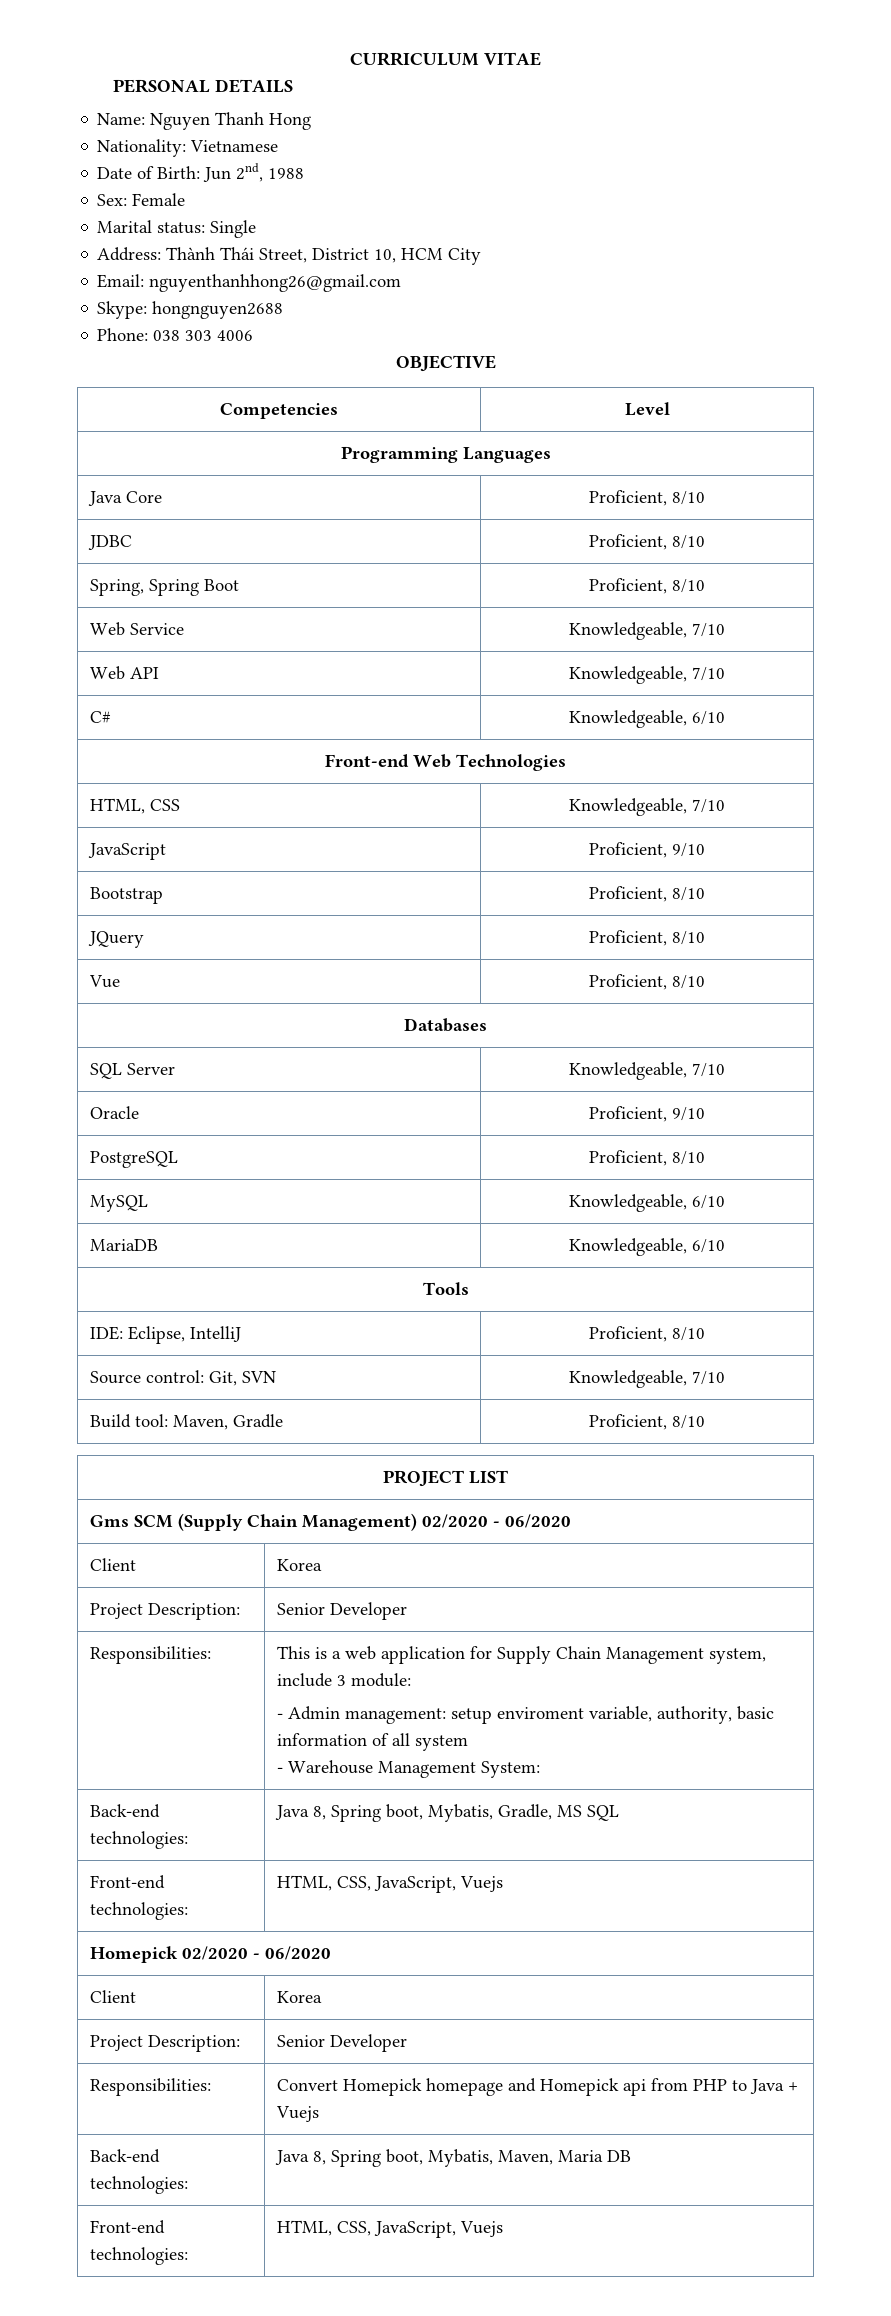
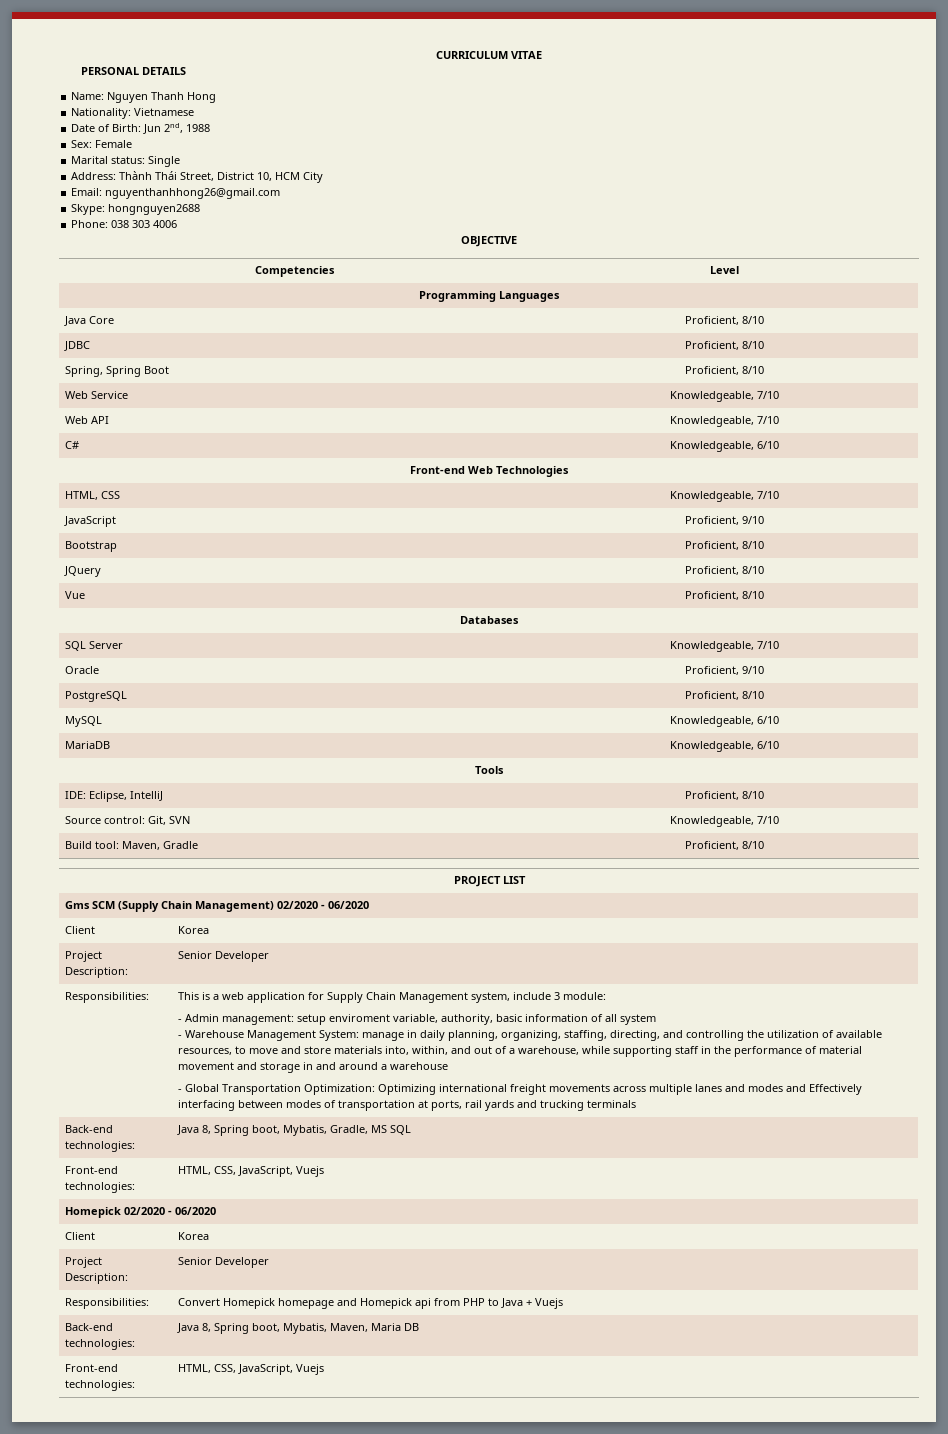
(541, 1769) none -> [362,1030,883,1041] [178,1046,863,1057] [178,1062,449,1073] [178,1084,863,1095] [178,1100,637,1111] manage in daily planning, organizing, staffing, directing, and controlling the utilization of available resources, to move and store materials into, within, and out of a warehouse, while supporting staff in the performance of material movement and storage in and around a warehouse // - Global Transportation Optimization: Optimizing international freight movements across multiple lanes and modes and Effectively interfacing between modes of transportation at ports, rail yards and trucking terminals

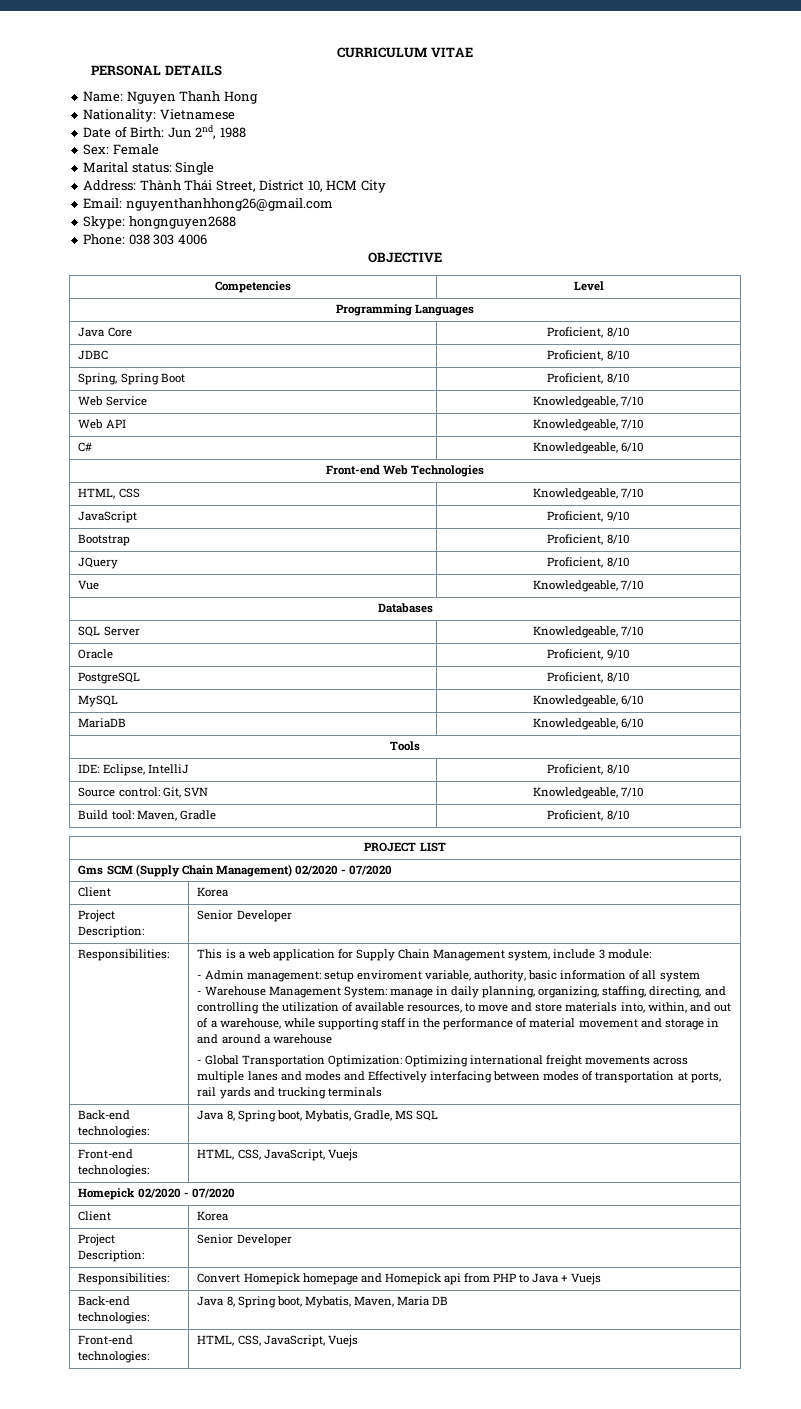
[684,591,764,600] Proficient, 8/10 -> [532,580,645,592] Knowledgeable, 7/10
[328,901,370,909] 06/2020 -> [349,865,393,875] 07/2020
[175,1207,217,1215] 06/2020 -> [191,1188,235,1198] 07/2020

